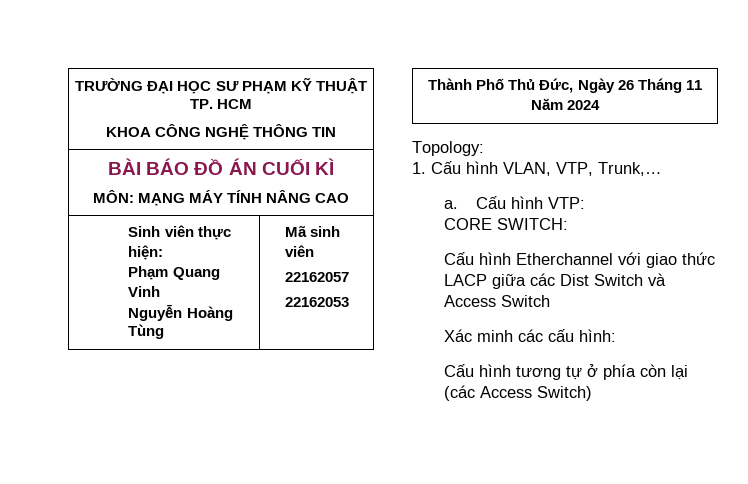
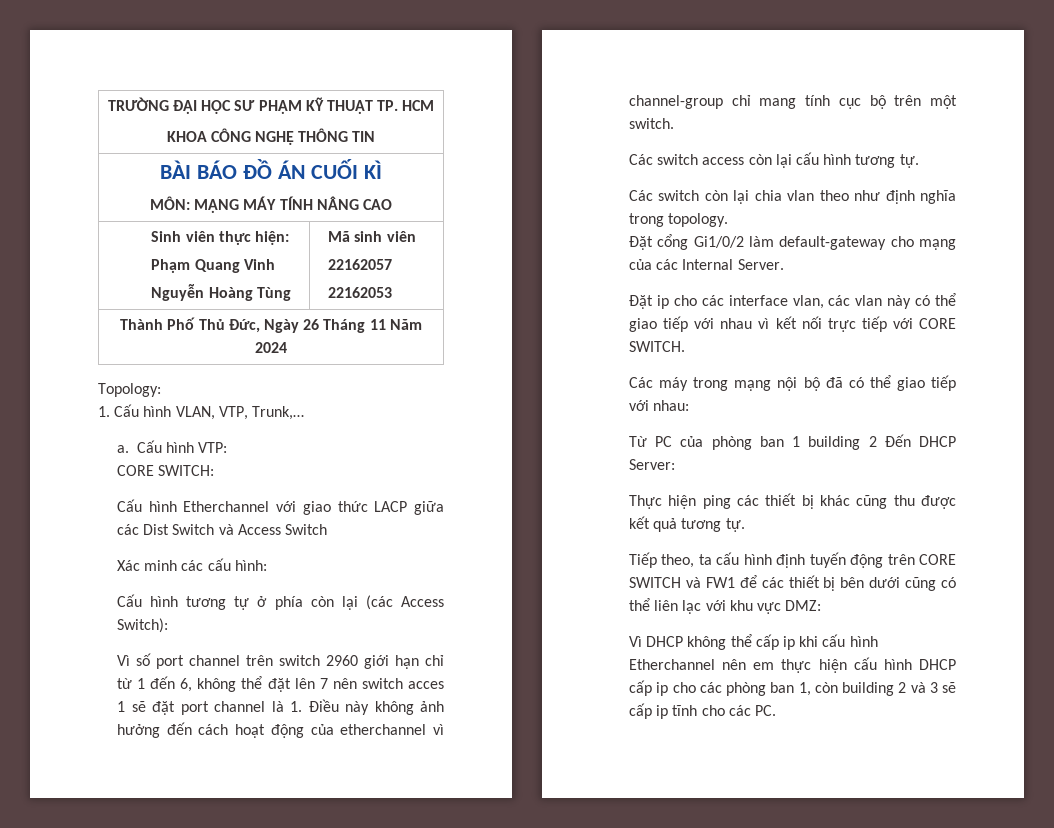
[536,386,592,401] Switch) -> [117,618,169,633] [117,653,445,669] [117,676,444,692] [117,699,444,715] [117,722,444,738] [629,95,957,109] [629,118,675,129] [629,152,919,168] [629,190,956,204] [629,213,729,227] [629,234,956,250] [629,259,784,270] [629,293,956,309] [629,316,956,332] [629,341,686,352] [629,375,956,391] [629,400,690,411] [629,434,956,450] [629,459,676,470] [629,493,956,509] [629,516,745,532] [629,552,956,568] [629,575,956,591] [629,598,822,614] [629,634,878,650] [629,657,956,673] [629,680,956,696] [629,703,776,719] Switch): // Vì số port channel trên switch 2960 giới hạn chỉ từ 1 đến 6, không thể đặt lên 7 nên switch acces 1 sẽ đặt port channel là 1. Điều này không ảnh hưởng đến cách hoạt động của etherchannel vì channel-group chỉ mang tính cục bộ trên một switch. // Các switch access còn lại cấu hình tương tự. // Các switch còn lại chia vlan theo như định nghĩa trong topology. // Đặt cổng Gi1/0/2 làm default-gateway cho mạng của các Internal Server. // Đặt ip cho các interface vlan, các vlan này có thể giao tiếp với nhau vì kết nối trực tiếp với CORE SWITCH. // Các máy trong mạng nội bộ đã có thể giao tiếp với nhau: // Từ PC của phòng ban 1 building 2 Đến DHCP Server: // Thực hiện ping các thiết bị khác cũng thu được kết quả tương tự. // Tiếp theo, ta cấu hình định tuyến động trên CORE SWITCH và FW1 để các thiết bị bên dưới cũng có thể liên lạc với khu vực DMZ: // Vì DHCP không thể cấp ip khi cấu hình Etherchannel nên em thực hiện cấu hình DHCP cấp ip cho các phòng ban 1, còn building 2 và 3 sẽ cấp ip tĩnh cho các PC.

